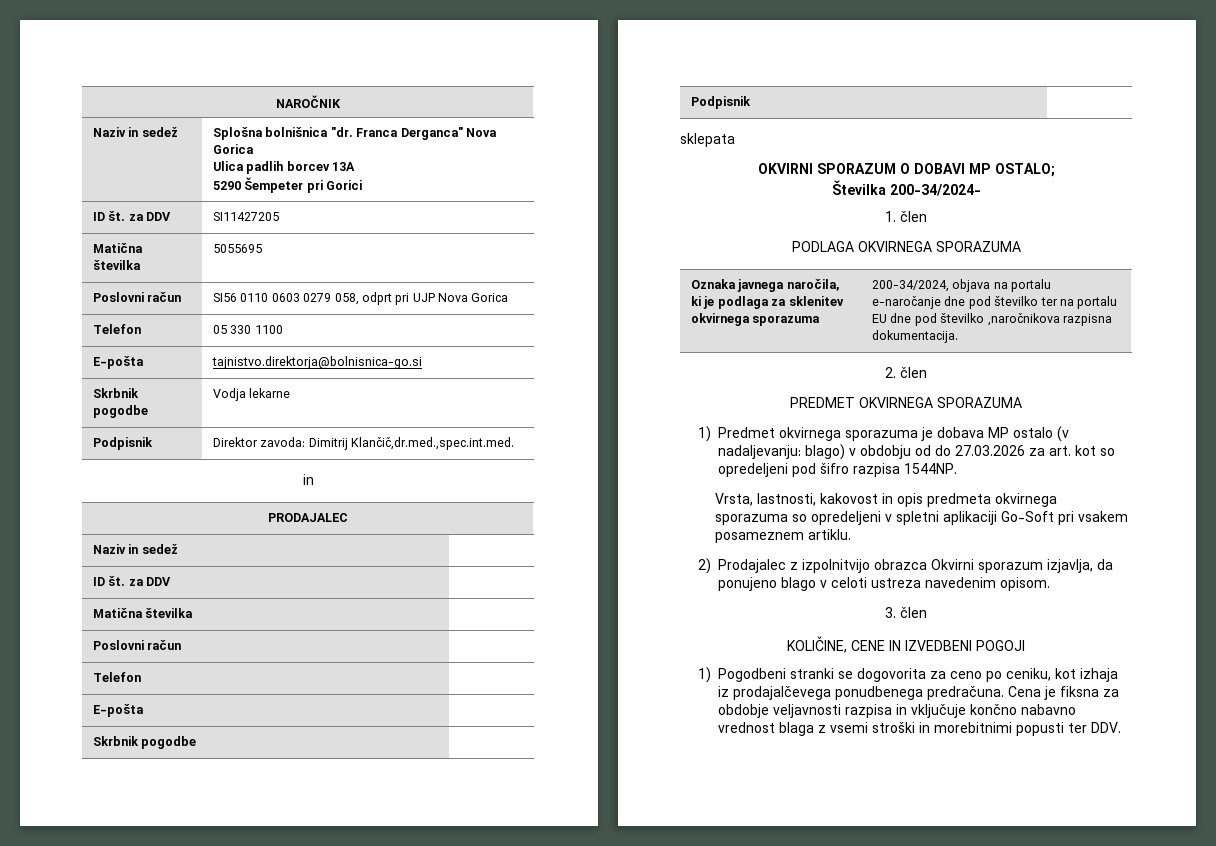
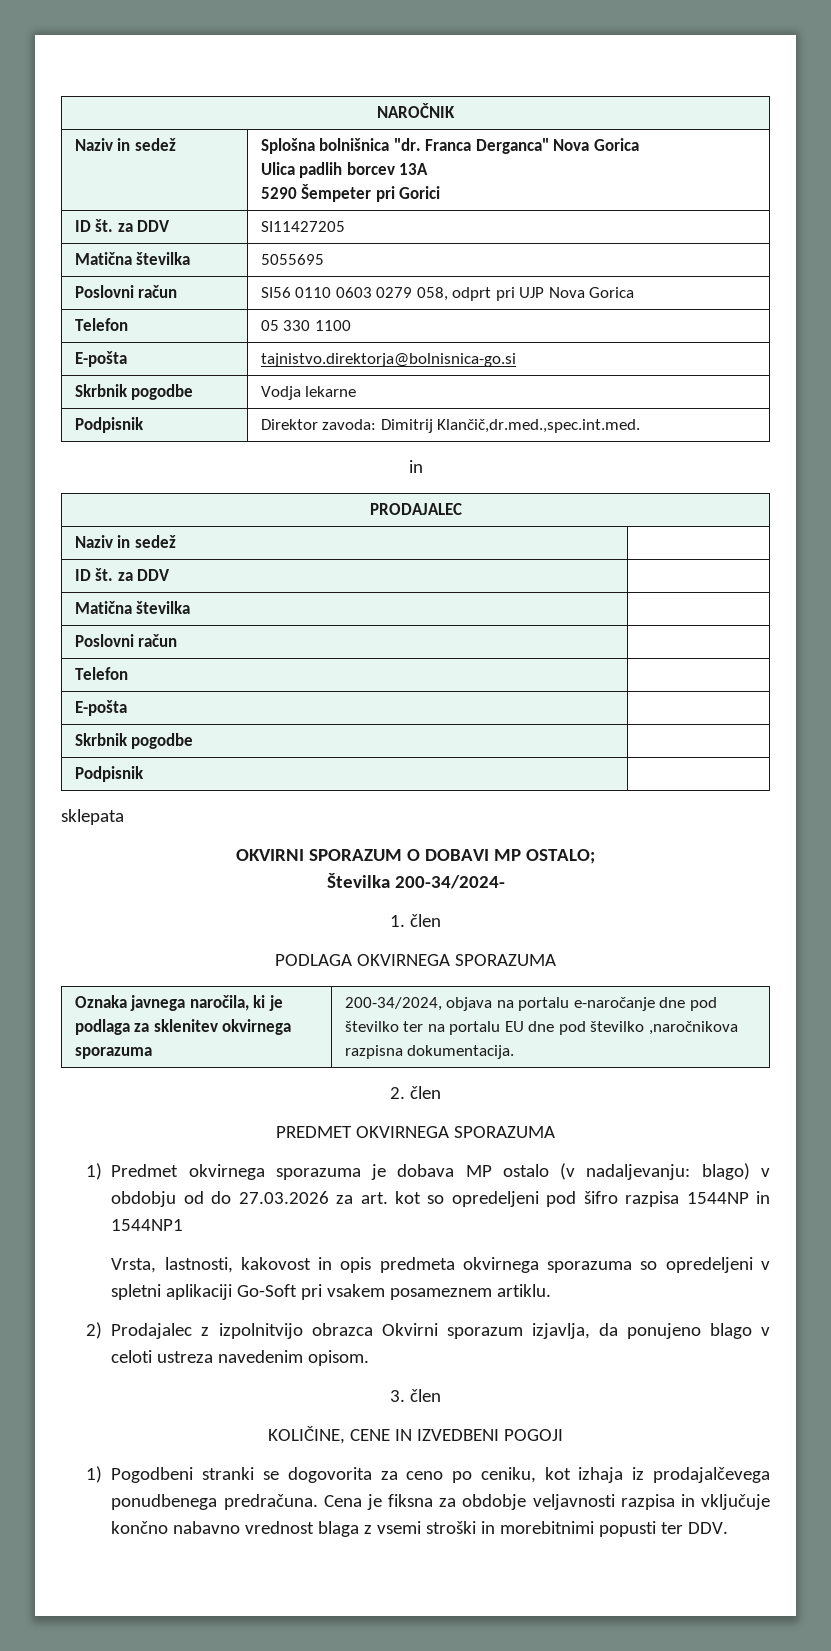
[903,463,957,474] 1544NP. -> [686,1191,770,1204] [111,1219,184,1231] 1544NP in 1544NP1

